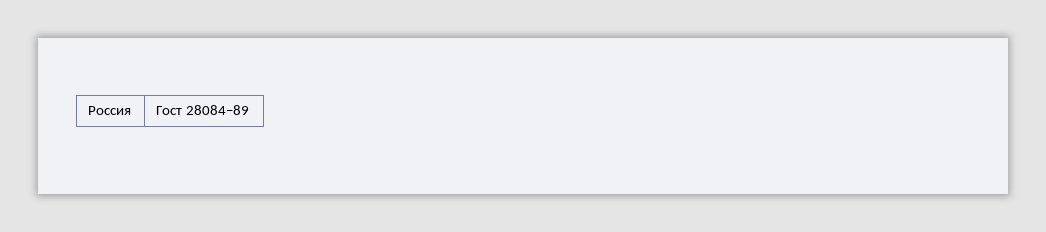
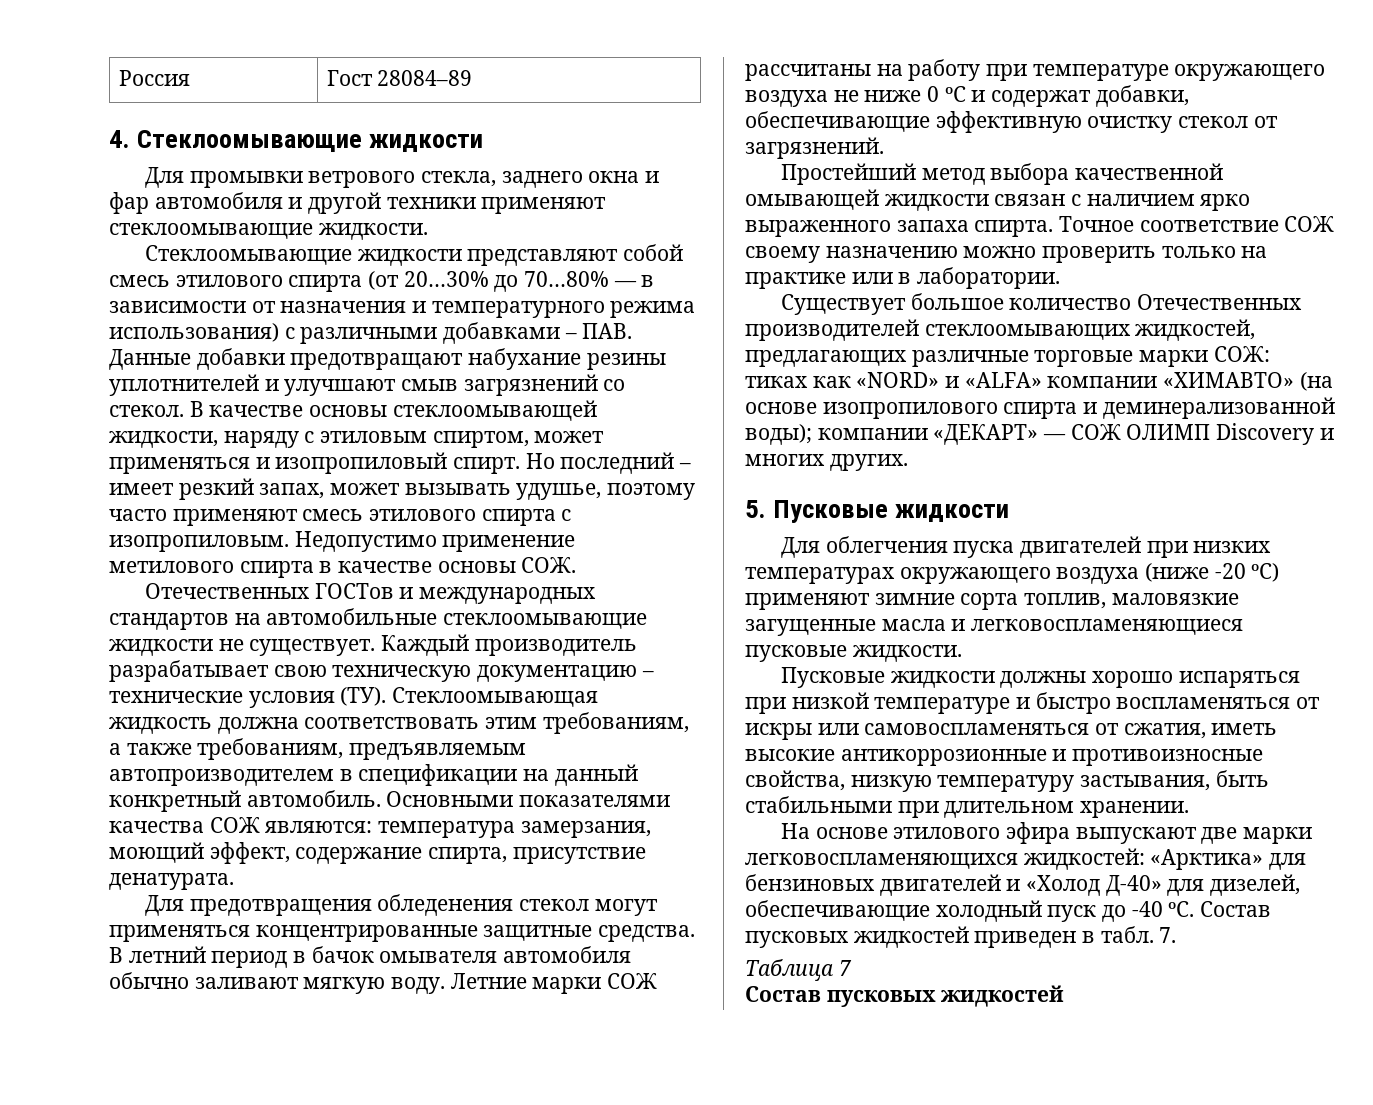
(249, 110) none -> [109,130,484,153] [144,167,659,188] [109,192,607,214] [109,223,428,240] [144,244,683,266] [109,271,655,292] [109,301,696,318] [109,322,633,344] [109,348,666,370] [109,374,626,396] [109,400,597,421] [109,431,605,448] [109,452,692,474] [109,478,696,500] [109,509,572,526] [109,531,576,552] [109,557,577,578] [144,583,596,604] [109,608,648,630] [109,634,637,656] [109,660,654,682] [109,687,599,708] [109,712,689,734] [109,738,527,760] [109,764,638,786] [109,790,671,812] [109,817,651,838] [109,842,646,864] [109,873,234,890] [144,894,658,916] [109,925,696,942] [109,946,632,968] [109,972,658,994] [745,59,1326,81] [745,85,1189,107] [745,111,1278,133] [745,137,884,159] [780,163,1223,185] [745,189,1251,211] [745,216,1335,237] [745,246,1268,263] [745,267,1061,289] [780,293,1302,315] [745,319,1256,341] [745,346,1270,367] [745,372,1333,391] [745,397,1335,419] [745,423,1334,445] [745,454,908,471] [745,500,1010,523] [780,536,1272,558] [745,563,1280,584] [745,593,1239,610] [745,619,1244,636] [745,645,962,662] [780,667,1300,688] [745,692,1321,714] [745,723,1278,740] [745,749,1264,766] [745,770,1269,792] [745,796,1190,818] [780,822,1312,844] [745,848,1307,870] [745,874,1301,896] [745,900,1272,922] [745,926,1177,948] [745,959,852,981] [745,985,1065,1007] // 4. Стеклоомывающие жидкости // Для промывки ветрового стекла, заднего окна и фар автомобиля и другой техники применяют стеклоомывающие жидкости. // Стеклоомывающие жидкости представляют собой смесь этилового спирта (от 20…30% до 70…80% — в зависимости от назначения и температурного режима использования) с различными добавками – ПАВ. Данные добавки предотвращают набухание резины уплотнителей и улучшают смыв загрязнений со стекол. В качестве основы стеклоомывающей жидкости, наряду с этиловым спиртом, может применяться и изопропиловый спирт. Но последний – имеет резкий запах, может вызывать удушье, поэтому часто применяют смесь этилового спирта с изопропиловым. Недопустимо применение метилового спирта в качестве основы СОЖ. // Отечественных ГОСТов и международных стандартов на автомобильные стеклоомывающие жидкости не существует. Каждый производитель разрабатывает свою техническую документацию – технические условия (ТУ). Стеклоомывающая жидкость должна соответствовать этим требованиям, а также требованиям, предъявляемым автопроизводителем в спецификации на данный конкретный автомобиль. Основными показателями качества СОЖ являются: температура замерзания, моющий эффект, содержание спирта, присутствие денатурата. // Для предотвращения обледенения стекол могут применяться концентрированные защитные средства. В летний период в бачок омывателя автомобиля обычно заливают мягкую воду. Летние марки СОЖ рассчитаны на работу при температуре окружающего воздуха не ниже 0 ºС и содержат добавки, обеспечивающие эффективную очистку стекол от загрязнений. // Простейший метод выбора качественной омывающей жидкости связан с наличием ярко выраженного запаха спирта. Точное соответствие СОЖ своему назначению можно проверить только на практике или в лаборатории. // Существует большое количество Отечественных производителей стеклоомывающих жидкостей, предлагающих различные торговые марки СОЖ: тиках как «NORD» и «ALFA» компании «ХИМАВТО» (на основе изопропилового спирта и деминерализованной воды); компании «ДЕКАРТ» — СОЖ ОЛИМП Discovery и многих других. // 5. Пусковые жидкости // Для облегчения пуска двигателей при низких температурах окружающего воздуха (ниже -20 ºС) применяют зимние сорта топлив, маловязкие загущенные масла и легковоспламеняющиеся пусковые жидкости. // Пусковые жидкости должны хорошо испаряться при низкой температуре и быстро воспламеняться от искры или самовоспламеняться от сжатия, иметь высокие антикоррозионные и противоизносные свойства, низкую температуру застывания, быть стабильными при длительном хранении. // На основе этилового эфира выпускают две марки легковоспламеняющихся жидкостей: «Арктика» для бензиновых двигателей и «Холод Д-40» для дизелей, обеспечивающие холодный пуск до -40 ºС. Состав пусковых жидкостей приведен в табл. 7. // Таблица 7 // Состав пусковых жидкостей

